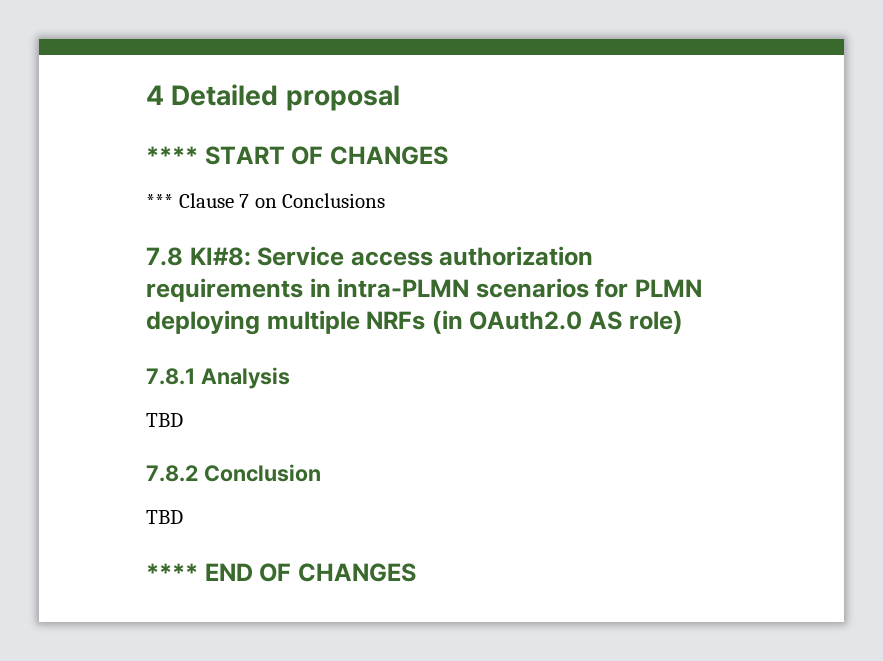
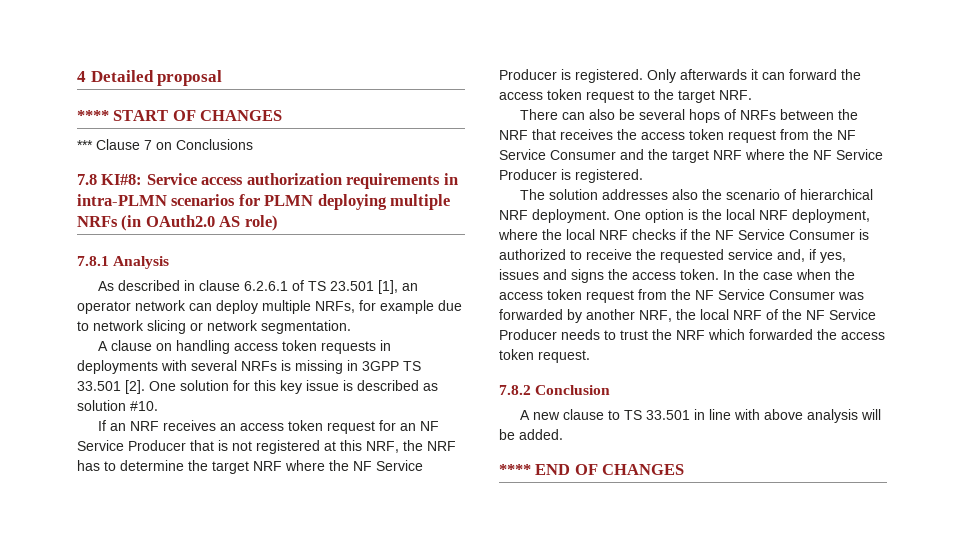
[146,413,183,427] [146,464,321,482] [146,510,183,524] TBD // 7.8.2 Conclusion // TBD -> [97,280,418,294] [77,300,462,314] [77,320,351,334] [97,340,391,354] [77,360,421,374] [77,380,438,394] [77,400,158,411] [97,420,439,434] [77,440,456,454] [77,460,423,474] [499,69,861,83] [499,89,752,103] [519,109,858,123] [499,129,856,143] [499,149,883,163] [499,169,643,183] [519,189,873,200] [499,209,870,223] [498,229,869,240] [499,249,846,263] [499,269,855,283] [499,289,864,303] [499,309,876,323] [499,329,885,340] [499,349,590,363] [499,385,611,395] [519,409,881,423] [499,429,563,440] As described in clause 6.2.6.1 of TS 23.501 [1], an operator network can deploy multiple NRFs, for example due to network slicing or network segmentation. // A clause on handling access token requests in deployments with several NRFs is missing in 3GPP TS 33.501 [2]. One solution for this key issue is described as solution #10. // If an NRF receives an access token request for an NF Service Producer that is not registered at this NRF, the NRF has to determine the target NRF where the NF Service Producer is registered. Only afterwards it can forward the access token request to the target NRF. // There can also be several hops of NRFs between the NRF that receives the access token request from the NF Service Consumer and the target NRF where the NF Service Producer is registered. // The solution addresses also the scenario of hierarchical NRF deployment. One option is the local NRF deployment, where the local NRF checks if the NF Service Consumer is authorized to receive the requested service and, if yes, issues and signs the access token. In the case when the access token request from the NF Service Consumer was forwarded by another NRF, the local NRF of the NF Service Producer needs to trust the NRF which forwarded the access token request. // 7.8.2 Conclusion // A new clause to TS 33.501 in line with above analysis will be added.

